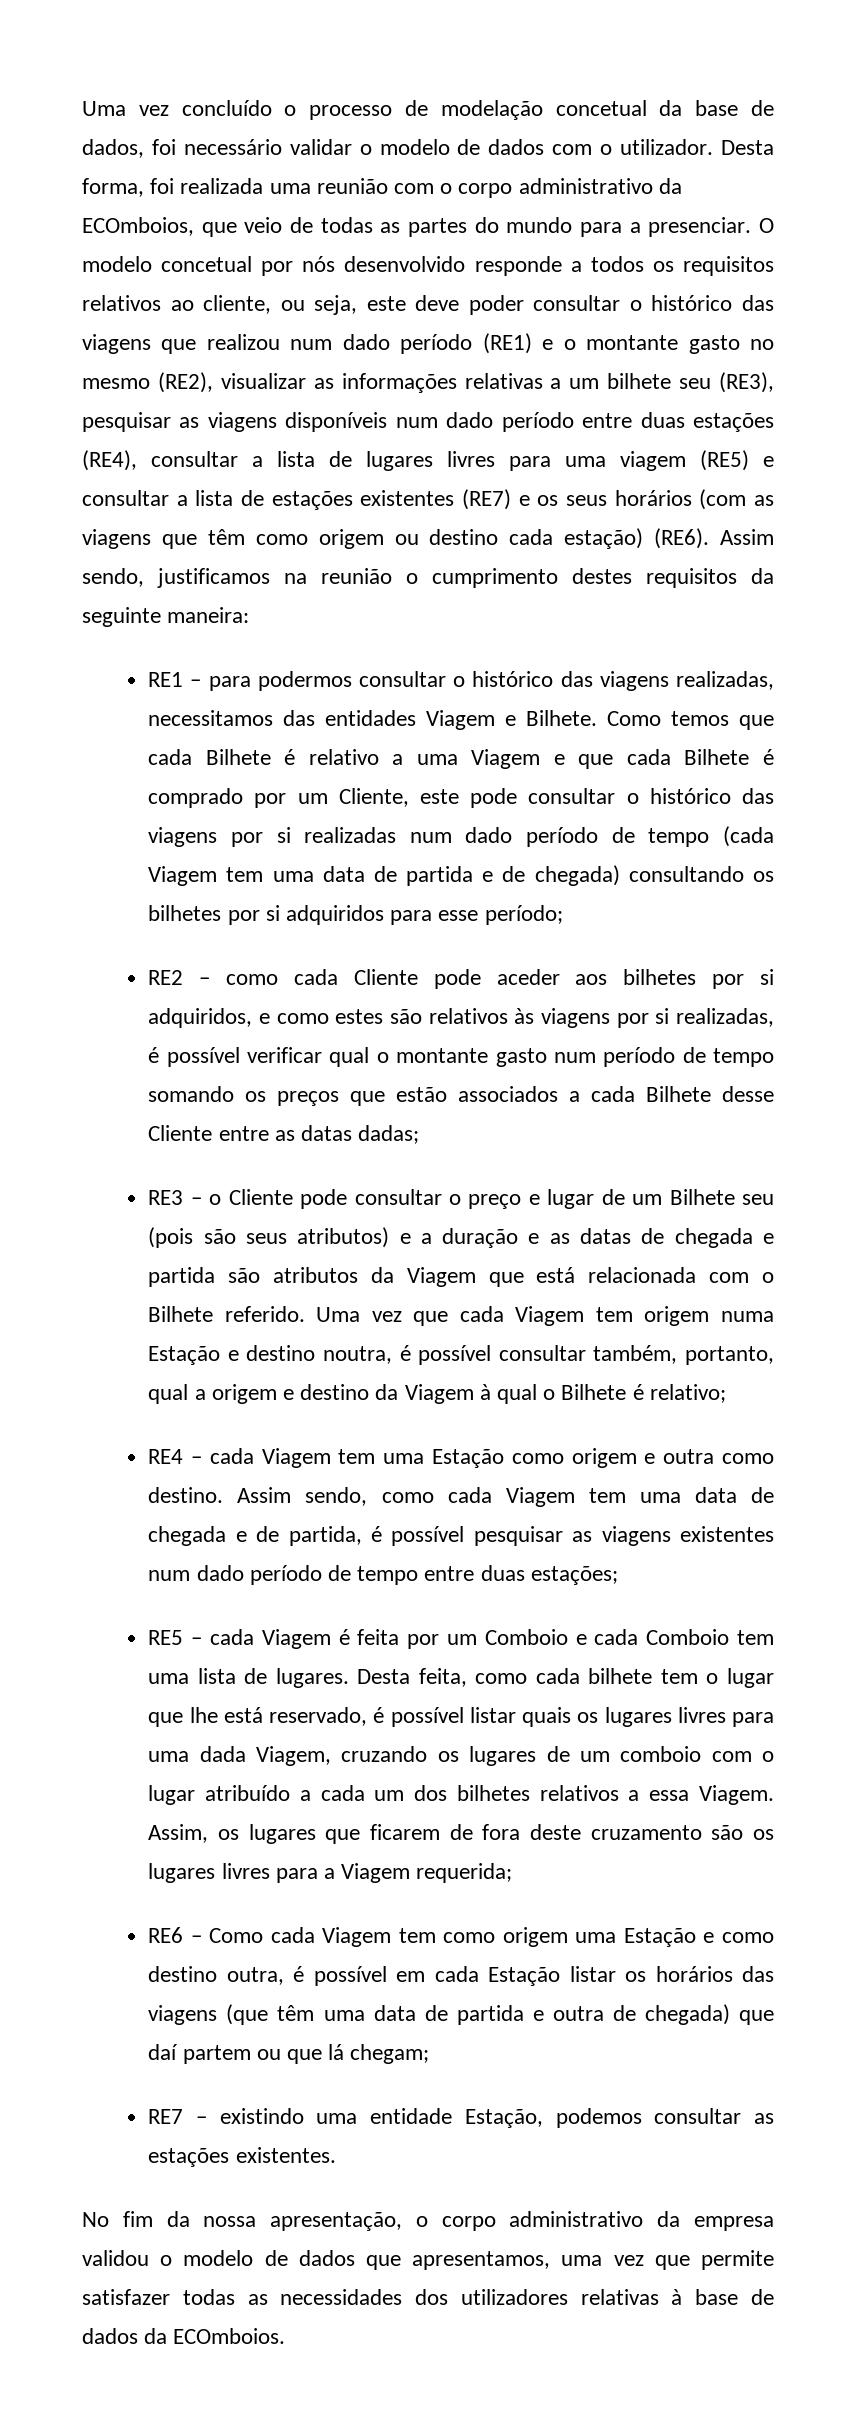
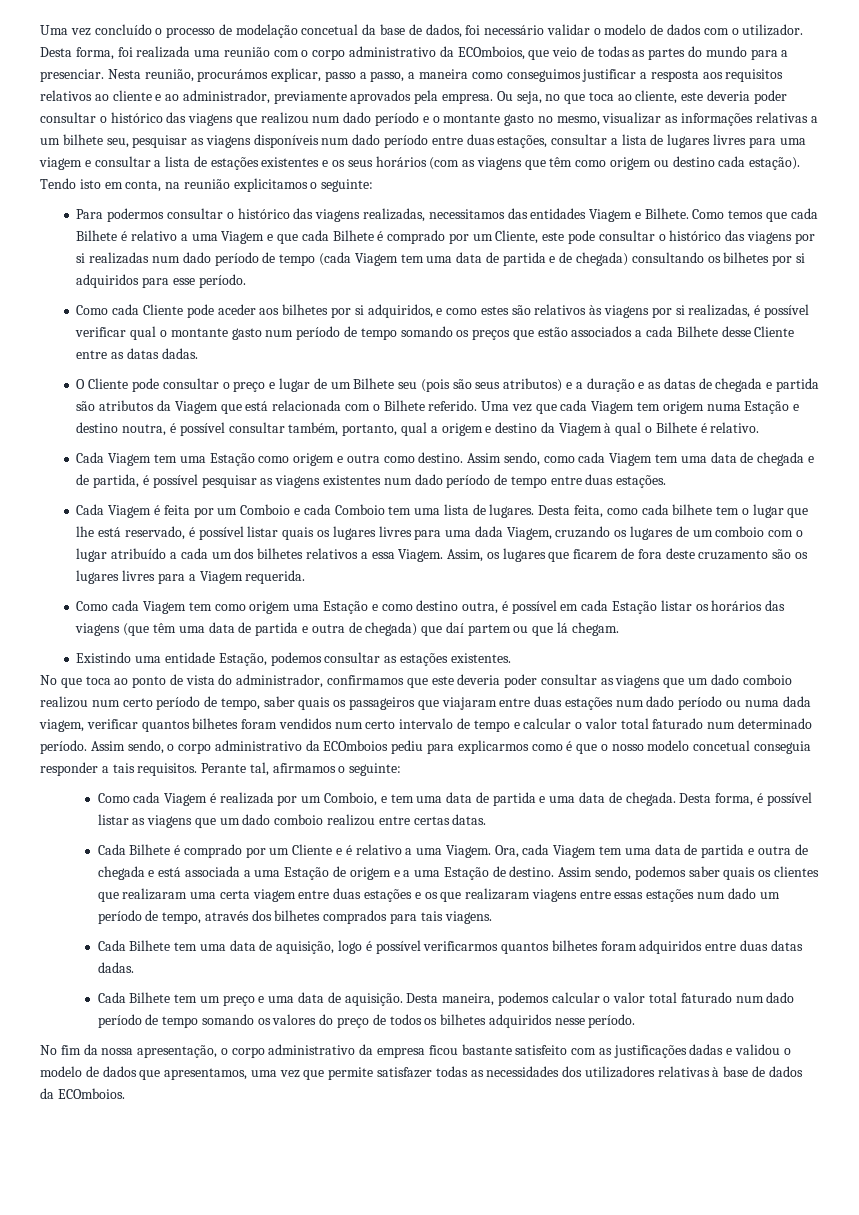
[758,218,774,233] [82,256,774,276] [82,295,460,315] O modelo concetual por nós desenvolvido responde a todos os requisitos relativos ao cliente, ou seja, este deve -> [107,68,784,82] [40,90,751,104] Nesta reunião, procurámos explicar, passo a passo, a maneira como conseguimos justificar a resposta aos requisitos relativos ao cliente e ao administrador, previamente aprovados pela empresa. Ou seja, no que toca ao cliente, este deveria
[482,333,532,354] (RE1) -> (420, 119) none
[82,372,213,393] mesmo (RE2), -> [556,116,600,126] mesmo,
[679,372,774,393] seu (RE3), -> [106,138,129,148] seu,
[693,413,775,432] [82,450,137,471] estações (RE4), -> [497,135,548,148] estações,
[700,450,749,471] (RE5) -> (82, 163) none
[462,489,511,510] (RE7) -> (320, 162) none
[564,528,774,549] [82,568,774,588] [82,607,250,627] [148,672,251,691] estação) (RE6). Assim sendo, justificamos na reunião o cumprimento destes requisitos da seguinte maneira: // RE1 – para -> [749,157,801,170] [40,178,374,192] [76,209,104,219] estação). Tendo isto em conta, na reunião explicitamos o seguinte: // Para
[484,905,563,925] [148,970,279,985] período; // RE2 – como -> [198,274,246,288] [76,305,109,315] período. // Como
[358,1125,420,1144] [148,1190,222,1205] dadas; // RE3 – o -> [161,348,198,359] [76,379,86,389] dadas. // O
[649,1384,726,1403] [148,1448,254,1464] relativo; // RE4 – cada -> [710,422,760,433] [76,452,105,463] relativo. // Cada
[530,1566,618,1585] [148,1629,254,1645] estações; // RE5 – cada -> [616,475,667,488] [76,504,105,515] estações. // Cada
[416,1863,513,1883] [148,1927,202,1943] requerida; // RE6 – -> [245,570,306,584] requerida. //
[350,2044,430,2064] [148,2108,304,2124] chegam; // RE7 – existindo -> [571,622,619,636] [76,652,132,663] chegam. // Existindo
(336, 2155) none -> [40,674,792,688] [40,696,811,710] [39,718,813,732] [40,740,812,754] [40,762,402,776] [97,792,812,806] [97,814,487,828] [97,844,808,858] [97,866,819,880] [97,888,780,902] [97,910,492,924] [97,940,803,954] [97,962,134,973] [97,992,795,1006] [97,1014,636,1028] // No que toca ao ponto de vista do administrador, confirmamos que este deveria poder consultar as viagens que um dado comboio realizou num certo período de tempo, saber quais os passageiros que viajaram entre duas estações num dado período ou numa dada viagem, verificar quantos bilhetes foram vendidos num certo intervalo de tempo e calcular o valor total faturado num determinado período. Assim sendo, o corpo administrativo da ECOmboios pediu para explicarmos como é que o nosso modelo concetual conseguia responder a tais requisitos. Perante tal, afirmamos o seguinte: // Como cada Viagem é realizada por um Comboio, e tem uma data de partida e uma data de chegada. Desta forma, é possível listar as viagens que um dado comboio realizou entre certas datas. // Cada Bilhete é comprado por um Cliente e é relativo a uma Viagem. Ora, cada Viagem tem uma data de partida e outra de chegada e está associada a uma Estação de origem e a uma Estação de destino. Assim sendo, podemos saber quais os clientes que realizaram uma certa viagem entre duas estações e os que realizaram viagens entre essas estações num dado um período de tempo, através dos bilhetes comprados para tais viagens. // Cada Bilhete tem uma data de aquisição, logo é possível verificarmos quantos bilhetes foram adquiridos entre duas datas dadas. // Cada Bilhete tem um preço e uma data de aquisição. Desta maneira, podemos calcular o valor total faturado num dado período de tempo somando os valores do preço de todos os bilhetes adquiridos nesse período.
(774, 2223) none -> [428,1044,733,1058] ficou bastante satisfeito com as justificações dadas e

